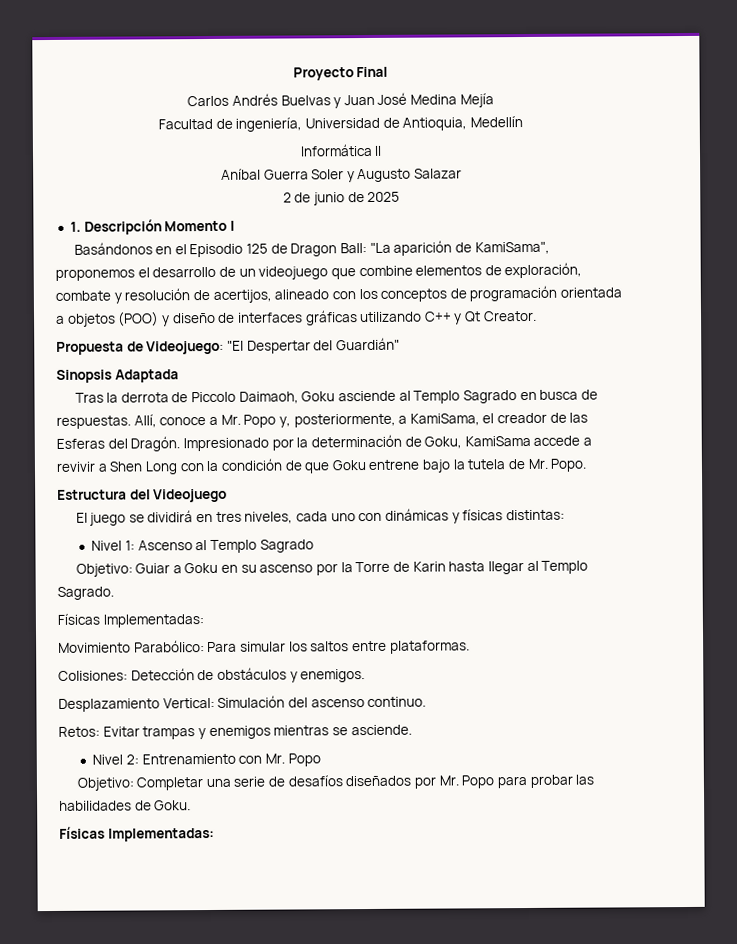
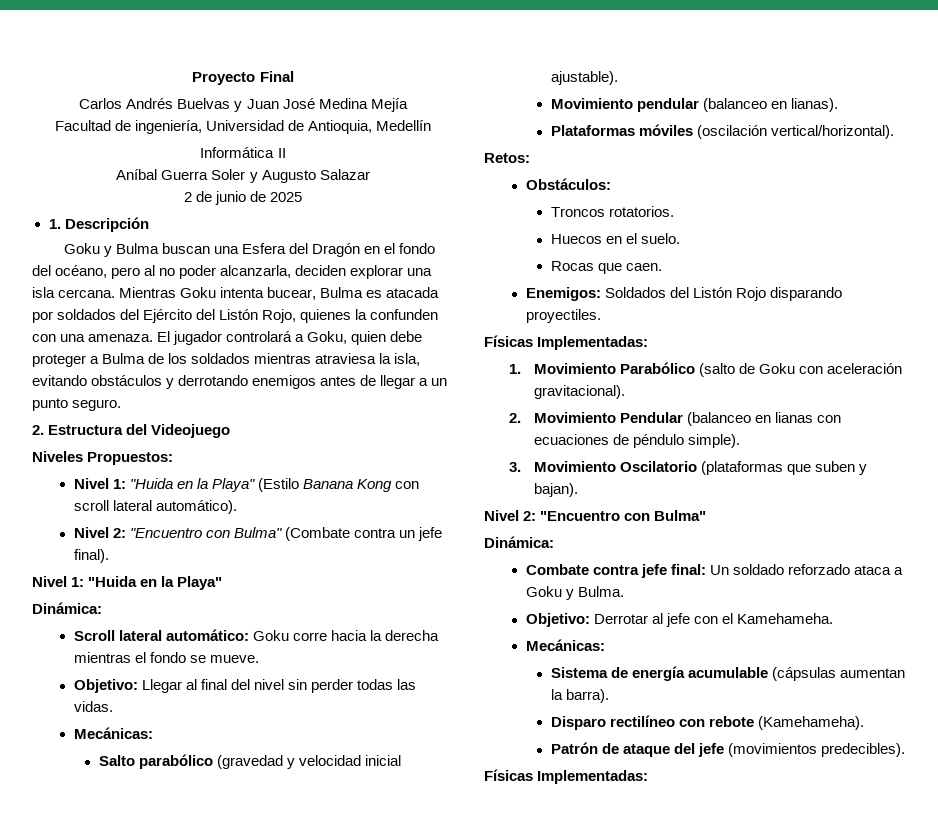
[164,220,235,232] [73,240,550,258] [55,262,583,281] [55,285,623,304] [56,310,537,327] [56,337,400,355] [56,369,179,383] [74,389,598,404] [56,412,589,429] [56,434,593,452] [56,458,588,475] [57,488,228,503] [75,508,565,526] [91,539,314,554] [75,560,589,577] [57,586,114,600] [57,613,204,628] [58,640,470,654] [58,667,366,683] [58,695,427,712] [58,724,412,740] [92,753,321,767] [76,774,595,791] [59,800,192,811] Momento I // Basándonos en el Episodio 125 de Dragon Ball: "La aparición de KamiSama", proponemos el desarrollo de un videojuego que combine elementos de exploración, combate y resolución de acertijos, alineado con los conceptos de programación orientada a objetos (POO) y diseño de interfaces gráficas utilizando C++ y Qt Creator. // Propuesta de Videojuego: "El Despertar del Guardián" // Sinopsis Adaptada // Tras la derrota de Piccolo Daimaoh, Goku asciende al Templo Sagrado en busca de respuestas. Allí, conoce a Mr. Popo y, posteriormente, a KamiSama, el creador de las Esferas del Dragón. Impresionado por la determinación de Goku, KamiSama accede a revivir a Shen Long con la condición de que Goku entrene bajo la tutela de Mr. Popo. // Estructura del Videojuego // El juego se dividirá en tres niveles, cada uno con dinámicas y físicas distintas: // Nivel 1: Ascenso al Templo Sagrado // Objetivo: Guiar a Goku en su ascenso por la Torre de Karin hasta llegar al Templo Sagrado. // Físicas Implementadas: // Movimiento Parabólico: Para simular los saltos entre plataformas. // Colisiones: Detección de obstáculos y enemigos. // Desplazamiento Vertical: Simulación del ascenso continuo. // Retos: Evitar trampas y enemigos mientras se asciende. // Nivel 2: Entrenamiento con Mr. Popo // Objetivo: Completar una serie de desafíos diseñados por Mr. Popo para probar las habilidades de Goku. -> [63,243,436,257] [32,265,433,279] [32,287,440,300] [32,309,439,323] [32,331,423,345] [32,353,421,367] [32,375,448,389] [32,398,122,411] [32,424,231,438] [32,451,174,465] [73,478,420,492] [73,500,237,514] [73,527,442,541] [73,549,109,563] [32,576,223,590] [32,602,102,614] [73,629,439,641] [73,652,259,663] [73,679,417,693] [73,701,113,712] [73,727,153,739] [98,754,401,769] [550,71,618,85] [550,98,838,112] [550,124,894,139] [484,153,530,163] [525,178,611,190] [550,206,674,217] [550,233,680,244] [550,261,662,274] [525,287,842,301] [525,309,601,323] [484,335,649,350] [509,362,903,377] [534,385,626,399] [509,412,842,426] [534,434,741,448] [509,461,868,475] [534,483,579,497] [484,510,707,521] [484,536,554,548] [525,564,903,578] [525,586,624,600] [525,613,833,627] [525,639,605,651] [550,666,905,681] [550,689,609,703] [550,715,864,730] [550,742,905,757] // Goku y Bulma buscan una Esfera del Dragón en el fondo del océano, pero al no poder alcanzarla, deciden explorar una isla cercana. Mientras Goku intenta bucear, Bulma es atacada por soldados del Ejército del Listón Rojo, quienes la confunden con una amenaza. El jugador controlará a Goku, quien debe proteger a Bulma de los soldados mientras atraviesa la isla, evitando obstáculos y derrotando enemigos antes de llegar a un punto seguro. // 2. Estructura del Videojuego // Niveles Propuestos: // Nivel 1: "Huida en la Playa" (Estilo Banana Kong con scroll lateral automático). // Nivel 2: "Encuentro con Bulma" (Combate contra un jefe final). // Nivel 1: "Huida en la Playa" // Dinámica: // Scroll lateral automático: Goku corre hacia la derecha mientras el fondo se mueve. // Objetivo: Llegar al final del nivel sin perder todas las vidas. // Mecánicas: // Salto parabólico (gravedad y velocidad inicial ajustable). // Movimiento pendular (balanceo en lianas). // Plataformas móviles (oscilación vertical/horizontal). // Retos: // Obstáculos: // Troncos rotatorios. // Huecos en el suelo. // Rocas que caen. // Enemigos: Soldados del Listón Rojo disparando proyectiles. // Físicas Implementadas: // 1. Movimiento Parabólico (salto de Goku con aceleración gravitacional). // 2. Movimiento Pendular (balanceo en lianas con ecuaciones de péndulo simple). // 3. Movimiento Oscilatorio (plataformas que suben y bajan). // Nivel 2: "Encuentro con Bulma" // Dinámica: // Combate contra jefe final: Un soldado reforzado ataca a Goku y Bulma. // Objetivo: Derrotar al jefe con el Kamehameha. // Mecánicas: // Sistema de energía acumulable (cápsulas aumentan la barra). // Disparo rectilíneo con rebote (Kamehameha). // Patrón de ataque del jefe (movimientos predecibles).

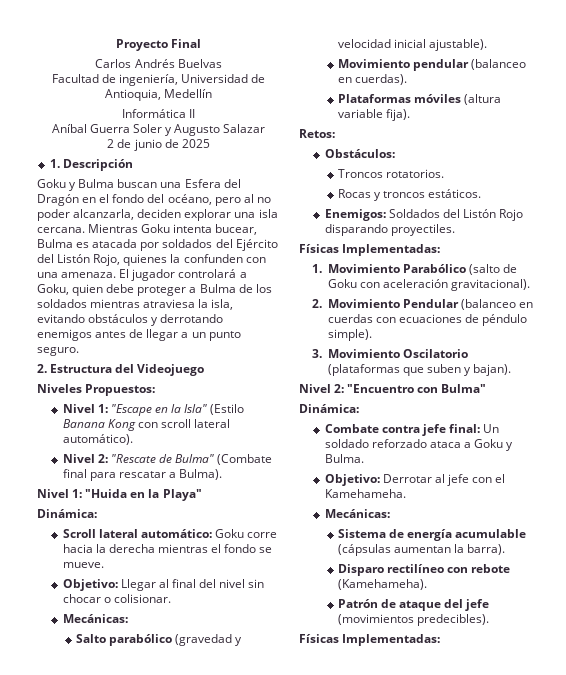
[234,98,408,112] y Juan José Medina Mejía -> (222, 63) none
[129,478,255,492] "Huida en la Playa" -> [110,404,208,416] "Escape en la Isla"
[129,527,442,541] [73,549,109,563] "Encuentro con Bulma" (Combate contra un jefe final). -> [110,454,273,465] [62,469,223,481] "Rescate de Bulma" (Combate final para rescatar a Bulma).
[310,679,417,693] [73,701,113,712] perder todas las vidas. -> [62,594,171,603] chocar o colisionar.
[790,98,838,112] lianas). -> [355,74,408,85] cuerdas).
[696,125,894,139] (oscilación vertical/horizontal). -> [464,94,502,105] [337,109,411,121] (altura variable fija).
[550,233,680,244] [550,261,662,274] Huecos en el suelo. // Rocas que caen. -> [337,189,482,201] Rocas y troncos estáticos.
[775,412,814,423] lianas -> [327,314,373,323] cuerdas

